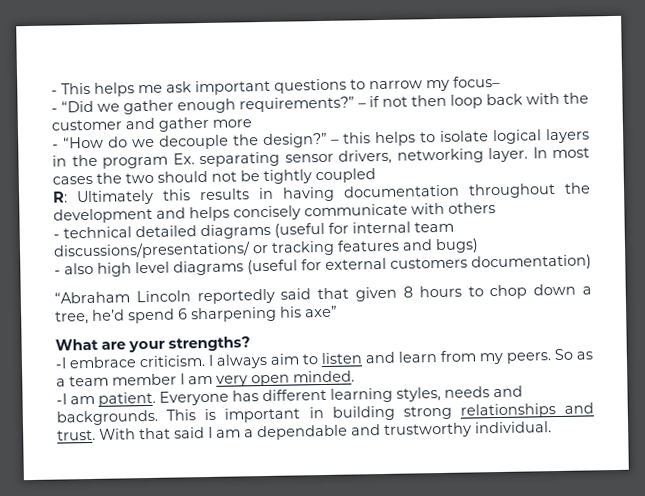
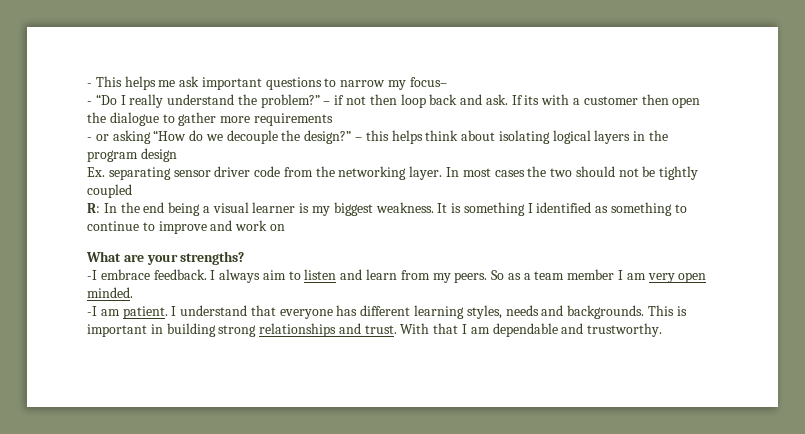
[61,96,355,115] “Did we gather enough requirements?” -> [95,94,320,108] “Do I really understand the problem?”
[526,92,589,105] [51,117,155,131] with the customer and -> [460,94,701,108] [87,112,175,126] and ask. If its with a customer then open the dialogue to
[52,144,59,149] // - -> [253,113,333,126] [87,130,151,144] requirements // - or asking
[420,130,490,143] to isolate -> [425,130,550,144] think about isolating
(168, 162) none -> [140,148,177,162] design //
[338,149,392,165] drivers, -> [214,166,335,177] driver code from the
[76,182,591,206] [53,202,496,224] [53,221,454,240] [53,238,479,260] [54,254,592,277] [54,283,592,305] [55,305,338,325] Ultimately this results in having documentation throughout the development and helps concisely communicate with others // - technical detailed diagrams (useful for internal team discussions/presentations/ or tracking features and bugs) // - also high level diagrams (useful for external customers documentation) // “Abraham Lincoln reportedly said that given 8 hours to chop down a tree, he’d spend 6 sharpening his axe” -> [103,202,687,216] [87,220,285,234] In the end being a visual learner is my biggest weakness. It is something I identified as something to continue to improve and work on
[139,355,206,368] criticism. -> [153,269,207,280] feedback.
[159,390,229,406] Everyone -> [171,305,333,319] I understand that everyone
[174,426,254,439] said I am a -> [462,324,490,334] I am
[384,421,552,438] trustworthy individual. -> [587,323,663,337] trustworthy.

